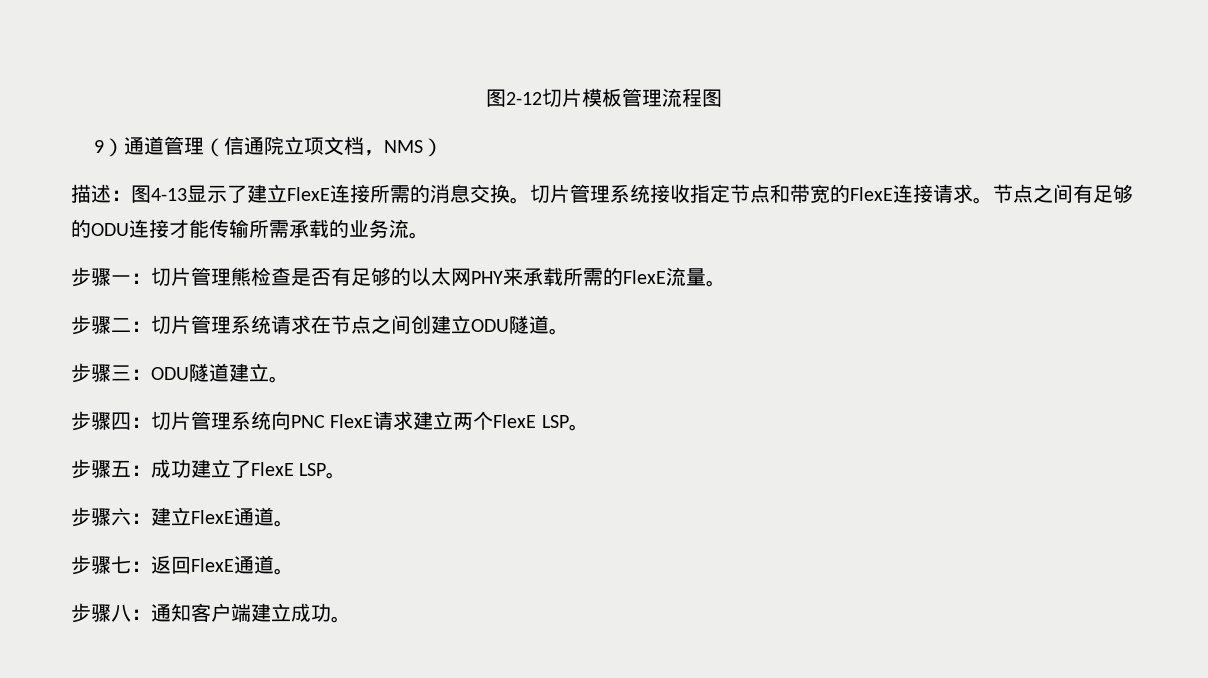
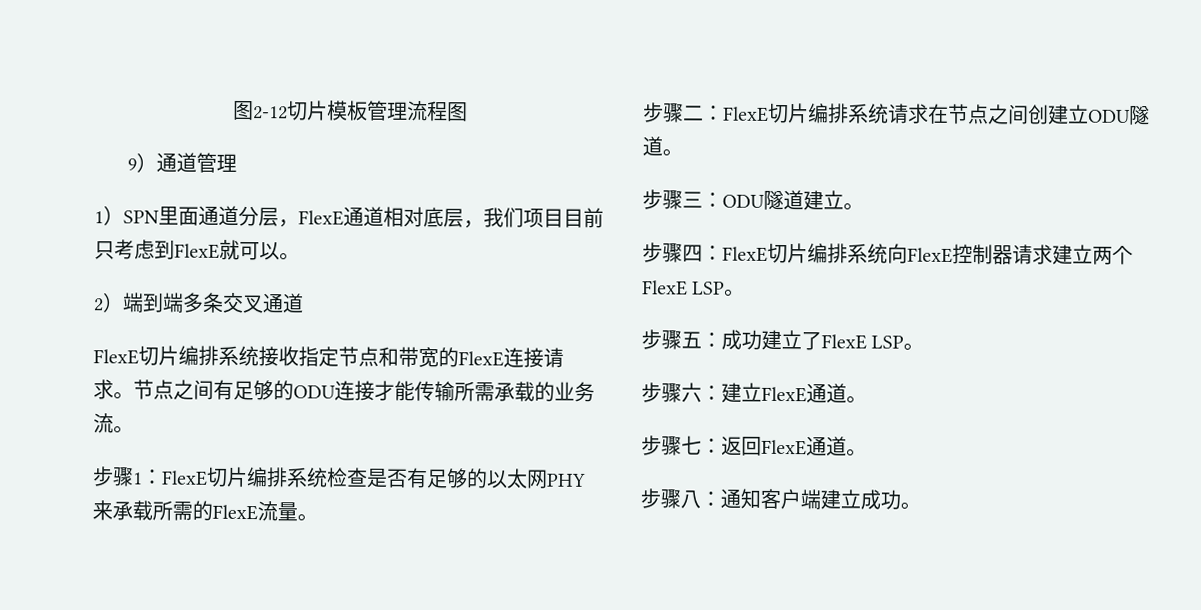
[203,136,443,157] [71,184,610,204] （信通院立项文档，NMS） // 描述：图4-13显示了建立FlexE连接所需的消息交换。切片管理 -> [94,205,604,229] [94,239,300,261] [93,292,304,314] [93,345,219,366] // 1）SPN里面通道分层，FlexE通道相对底层，我们项目目前只考虑到FlexE就可以。 // 2）端到端多条交叉通道 // FlexE切片编排
[111,267,251,286] 一：切片管理熊 -> [132,466,328,488] 1：FlexE切片编排系统
[151,315,231,334] 切片管理 -> [723,102,849,124] FlexE切片编排
[151,411,374,430] 切片管理系统向PNC FlexE -> [722,242,1013,265] FlexE切片编排系统向FlexE控制器

